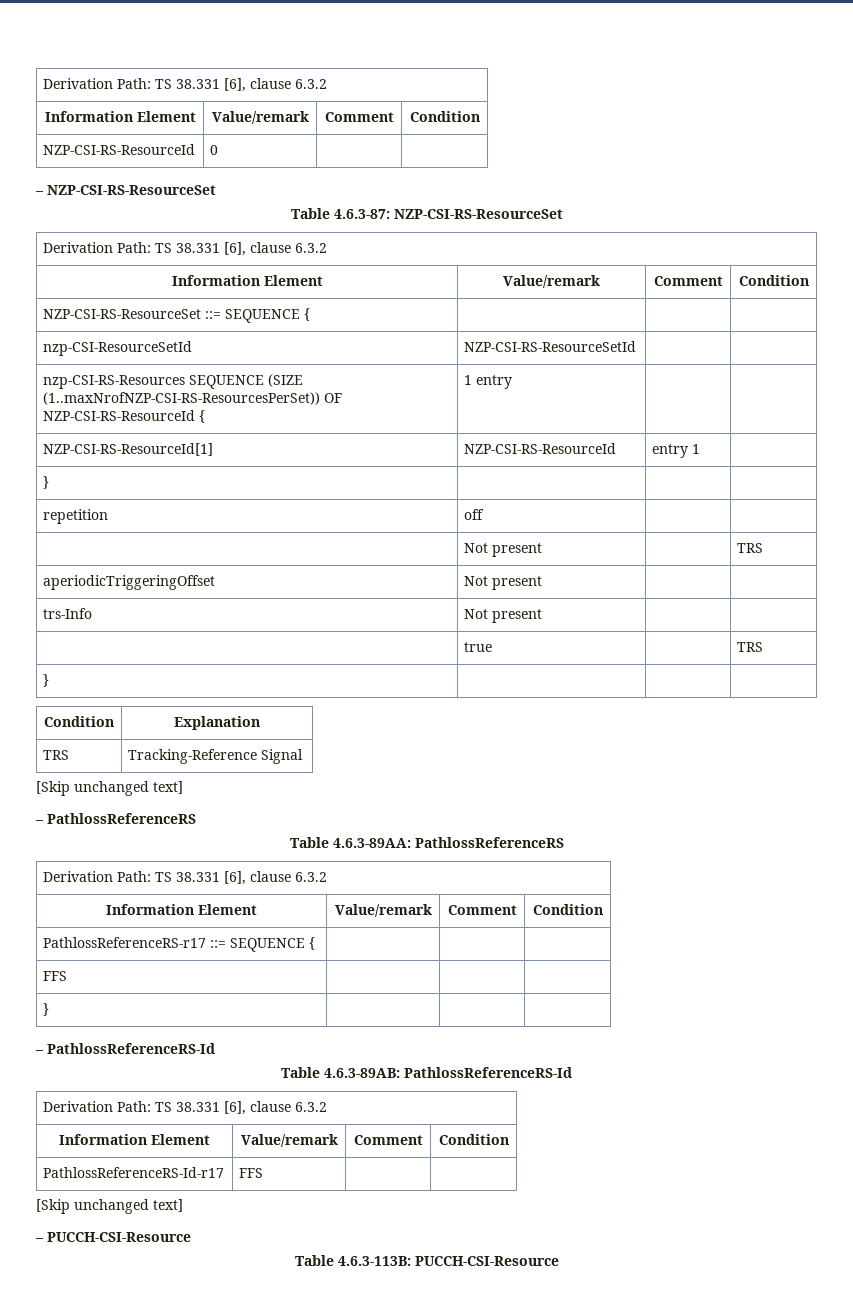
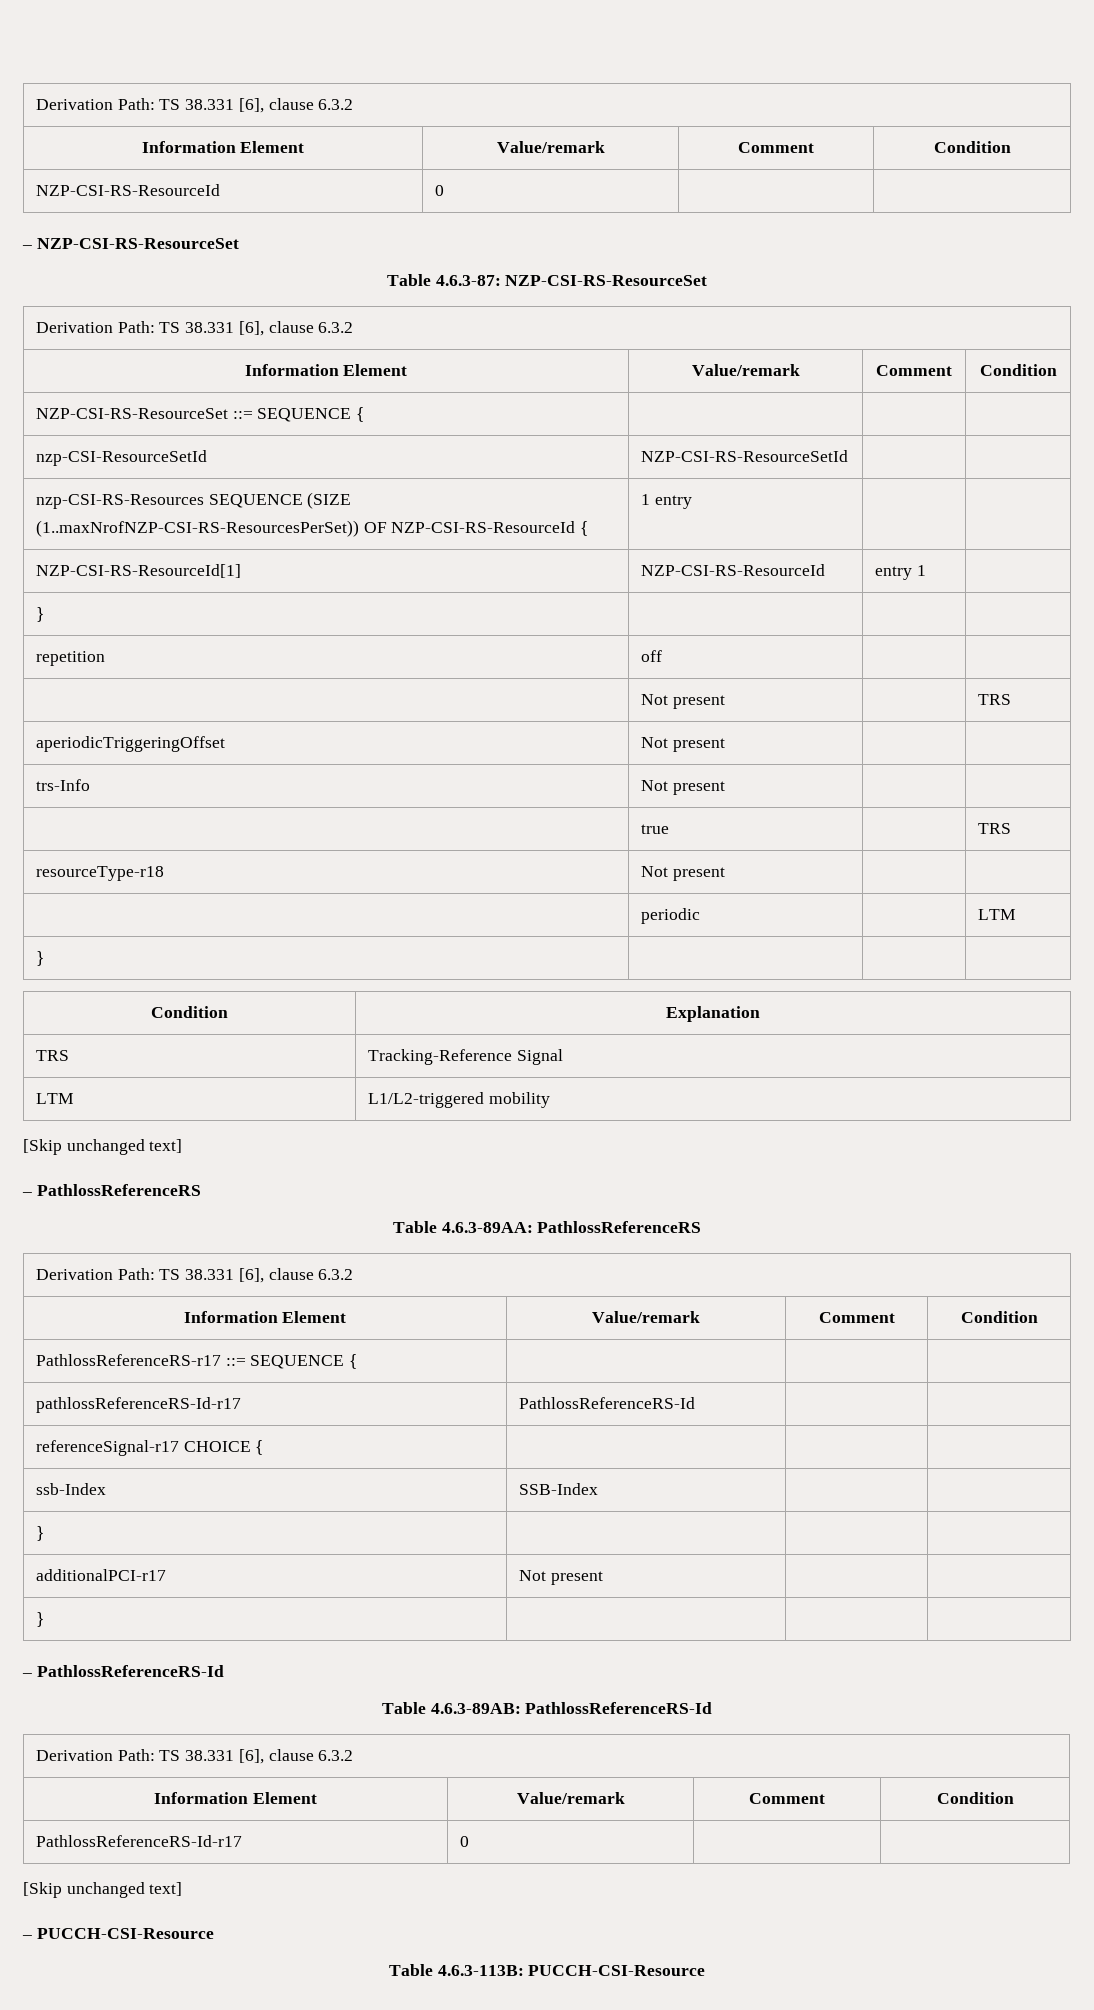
(764, 647) none -> [36,866,165,881] [641,866,725,881] [641,908,701,924] [978,909,1017,920] // resourceType-r18 | Not present | | // | periodic | | LTM
(304, 756) none -> [36,1093,75,1104] [368,1092,550,1108] // LTM | L1/L2-triggered mobility
[43,971,68,981] FFS | -> [36,1397,242,1413] [519,1397,696,1409] [36,1440,264,1456] [36,1483,107,1495] [519,1483,599,1495] [36,1526,45,1541] [36,1569,167,1581] [519,1570,603,1585] pathlossReferenceRS-Id-r17 | PathlossReferenceRS-Id | | // referenceSignal-r17 CHOICE { | | | // ssb-Index | SSB-Index | | // } | | | // additionalPCI-r17 | Not present
[239,1168,264,1178] FFS -> [460,1836,470,1847] 0

